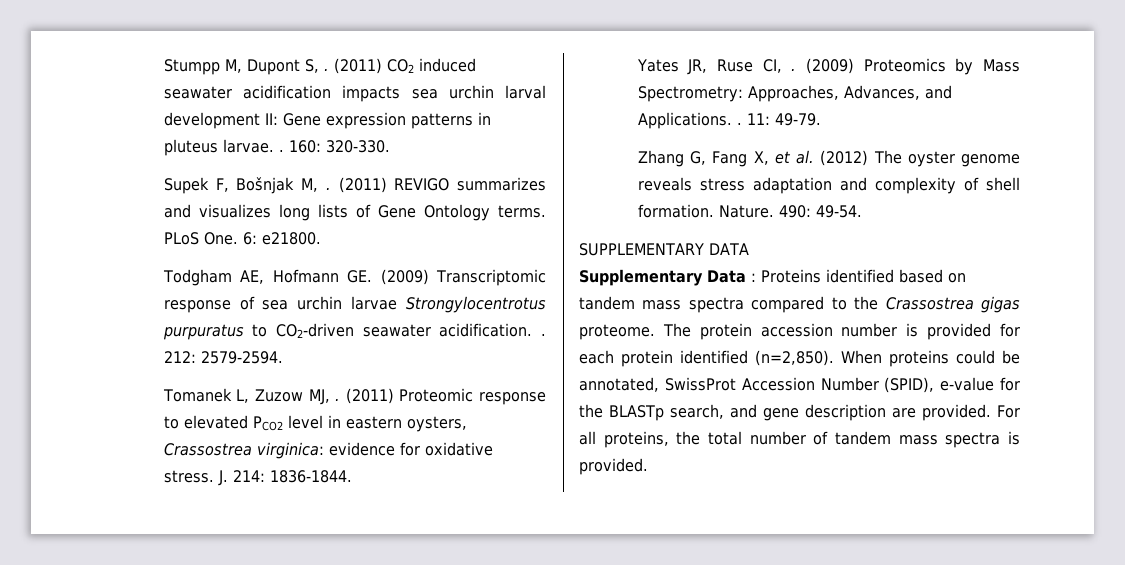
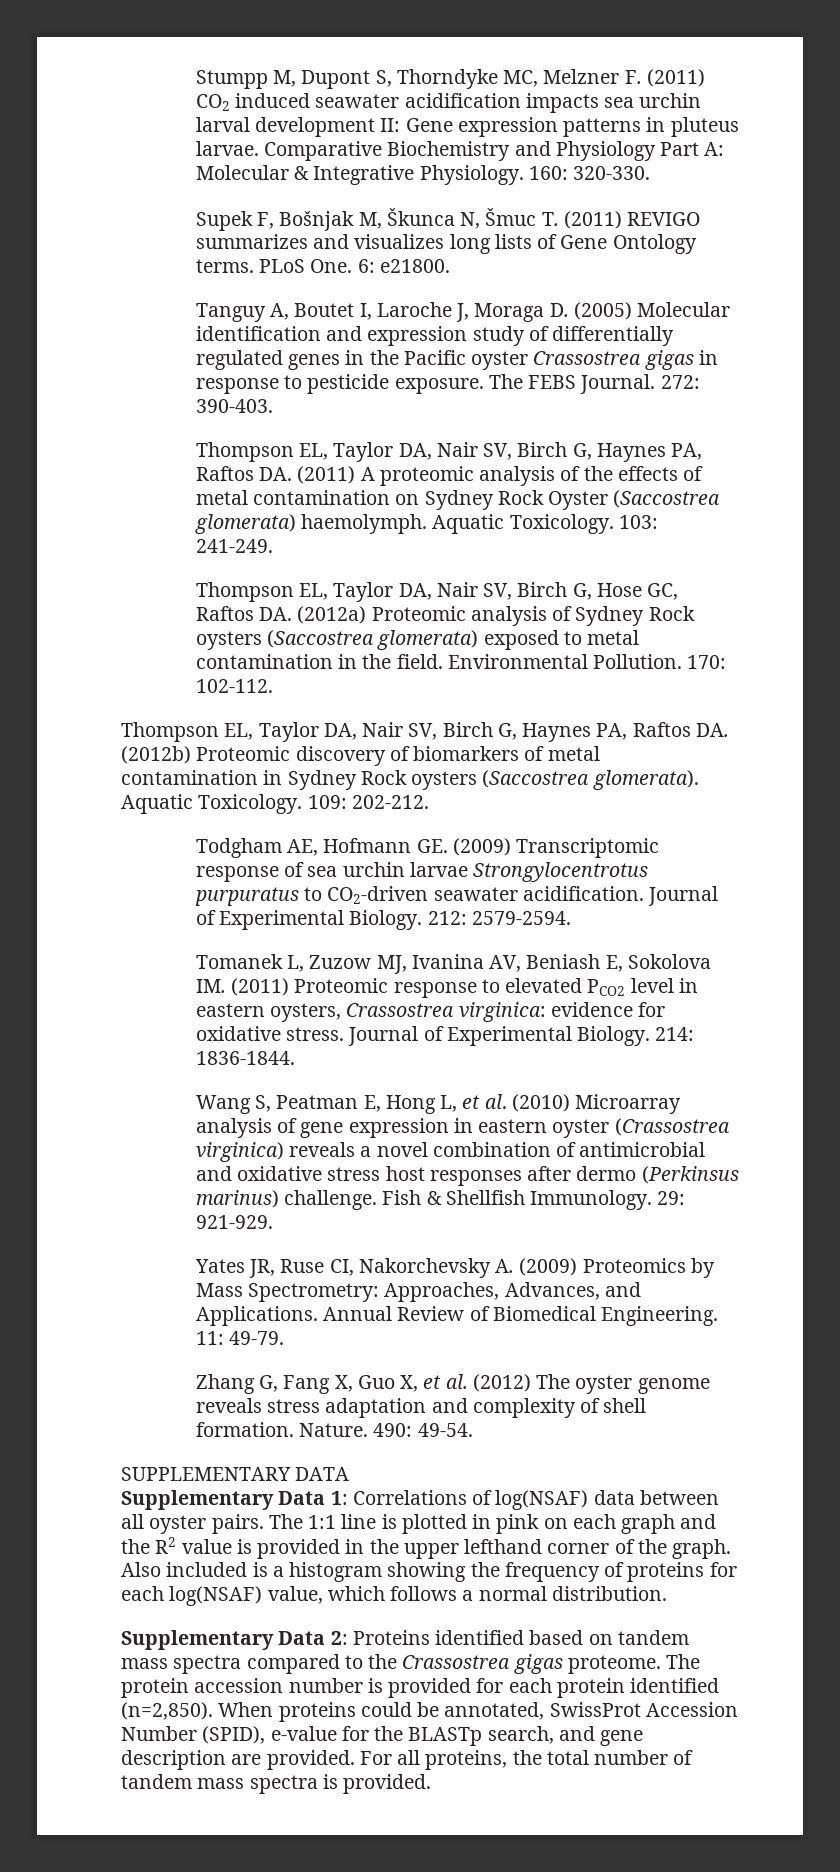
[323,69,329,71] . -> [396,69,642,89] Thorndyke MC, Melzner F.
[278,150,284,152] . -> [263,141,725,161] [195,165,524,185] Comparative Biochemistry and Physiology Part A: Molecular & Integrative Physiology.
[325,188,331,190] . -> [386,208,559,229] Škunca N, Šmuc T.
(321, 238) none -> [195,302,731,322] [195,326,675,346] [195,350,718,370] [195,374,700,394] [195,399,273,413] [195,442,703,462] [195,466,704,486] [195,490,721,510] [194,514,658,534] [195,539,273,553] [195,582,679,602] [195,606,695,626] [195,630,640,650] [195,654,727,669] [195,679,273,693] [121,722,729,742] [121,746,600,766] [121,770,699,790] [121,794,429,814] // Tanguy A, Boutet I, Laroche J, Moraga D. (2005) Molecular identification and expression study of differentially regulated genes in the Pacific oyster Crassostrea gigas in response to pesticide exposure. The FEBS Journal. 272: 390-403. // Thompson EL, Taylor DA, Nair SV, Birch G, Haynes PA, Raftos DA. (2011) A proteomic analysis of the effects of metal contamination on Sydney Rock Oyster (Saccostrea glomerata) haemolymph. Aquatic Toxicology. 103: 241-249. // Thompson EL, Taylor DA, Nair SV, Birch G, Hose GC, Raftos DA. (2012a) Proteomic analysis of Sydney Rock oysters (Saccostrea glomerata) exposed to metal contamination in the field. Environmental Pollution. 170: 102-112. // Thompson EL, Taylor DA, Nair SV, Birch G, Haynes PA, Raftos DA. (2012b) Proteomic discovery of biomarkers of metal contamination in Sydney Rock oysters (Saccostrea glomerata). Aquatic Toxicology. 109: 202-212.
[541,334,546,336] . -> [648,886,719,906] [195,910,423,930] Journal of Experimental Biology.
[335,399,341,401] . -> [411,954,711,972] [195,979,226,993] Ivanina AV, Beniash E, Sokolova IM.
[217,470,352,486] J. 214: 1836-1844. -> [348,1026,695,1046] [195,1051,295,1065] [195,1094,682,1114] [195,1118,730,1138] [195,1142,706,1162] [195,1166,739,1186] [195,1190,686,1210] [195,1215,273,1229] Journal of Experimental Biology. 214: 1836-1844. // Wang S, Peatman E, Hong L, et al. (2010) Microarray analysis of gene expression in eastern oyster (Crassostrea virginica) reveals a novel combination of antimicrobial and oxidative stress host responses after dermo (Perkinsus marinus) challenge. Fish & Shellfish Immunology. 29: 921-929.
[791,69,797,71] . -> [358,1258,515,1278] Nakorchevsky A.
[736,123,742,125] . -> [322,1306,719,1326] Annual Review of Biomedical Engineering.
(769, 158) none -> [357,1375,419,1392] Guo X,
[751,273,756,282] : -> [330,1490,719,1510] [121,1514,717,1534] [121,1537,732,1559] [121,1562,737,1582] [121,1586,667,1606] [121,1630,348,1650] 1: Correlations of log(NSAF) data between all oyster pairs. The 1:1 line is plotted in pink on each graph and the R2 value is provided in the upper lefthand corner of the graph. Also included is a histogram showing the frequency of proteins for each log(NSAF) value, which follows a normal distribution. // Supplementary Data 2:

